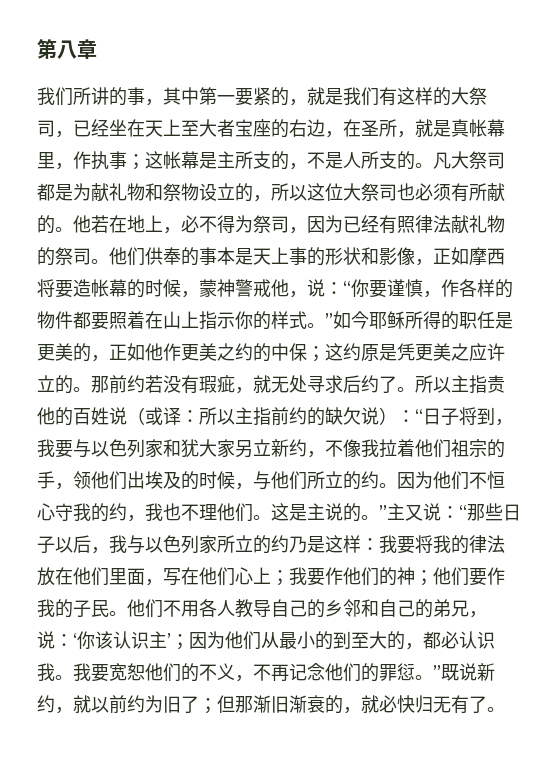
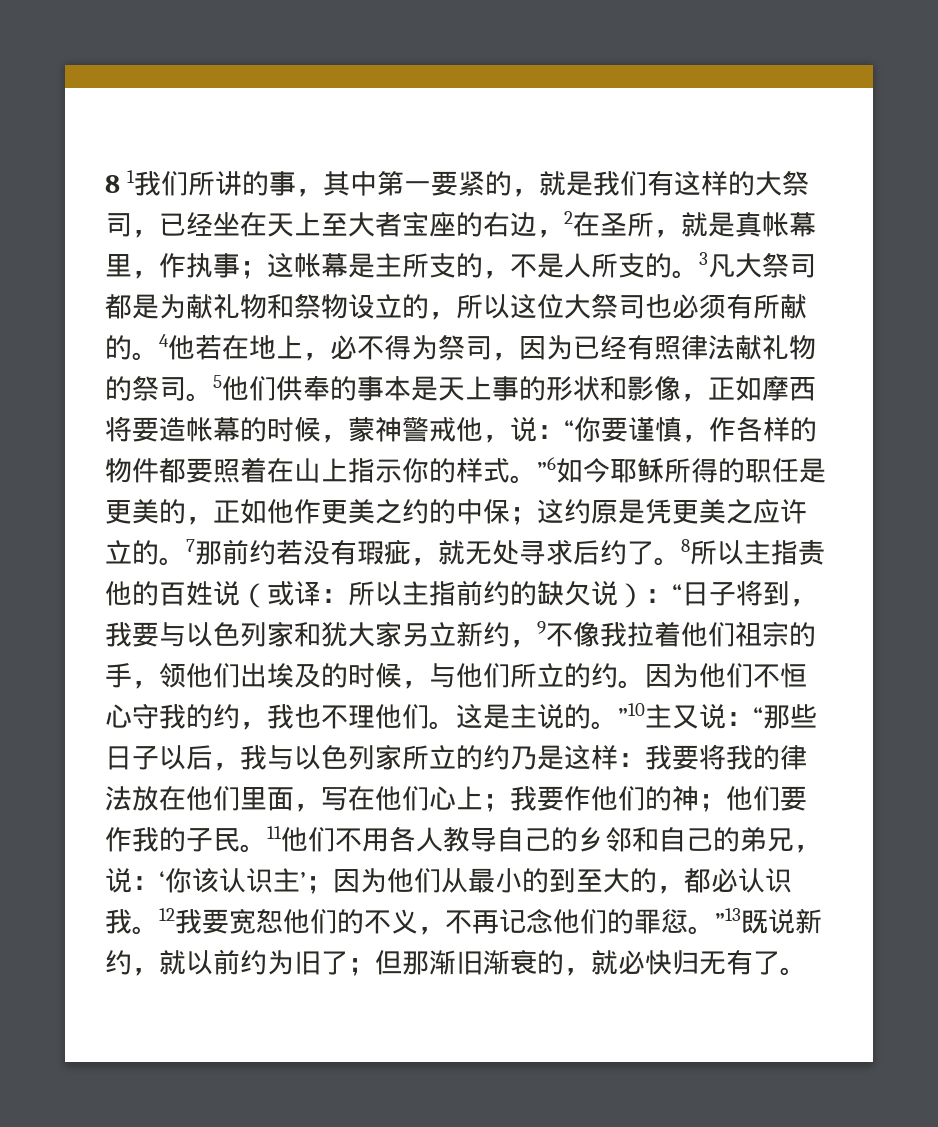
[37,39,97,59] 第八章 // -> [105,170,136,193] 8 1
(343, 134) none -> [564,211,573,224] 2
(433, 165) none -> [699,252,708,265] 3
(73, 229) none -> [159,334,169,347] 4
(109, 261) none -> [213,375,222,388] 5
[325,313,333,327] ” -> [537,457,556,480] ”6
(91, 389) none -> [186,539,195,552] 7
(415, 389) none -> [681,539,690,552] 8
(325, 454) none -> [537,621,546,634] 9
[379,505,387,519] ” -> [618,703,645,726] ”10
(127, 613) none -> [267,826,282,839] 11
(73, 677) none -> [159,908,175,921] 12
[433,665,441,679] ” -> [715,908,741,931] ”13

